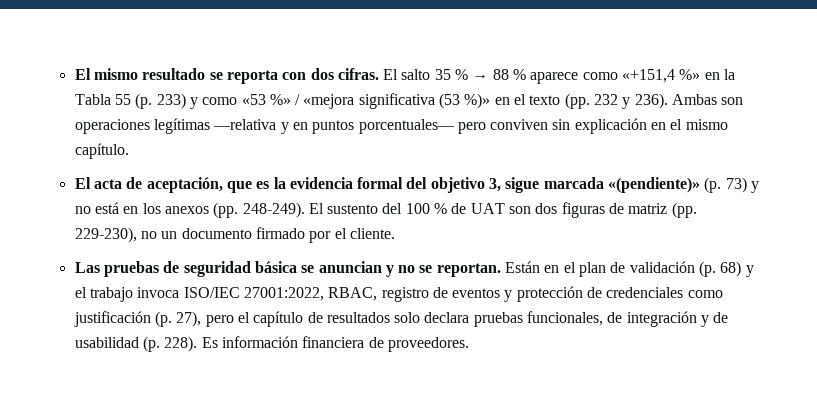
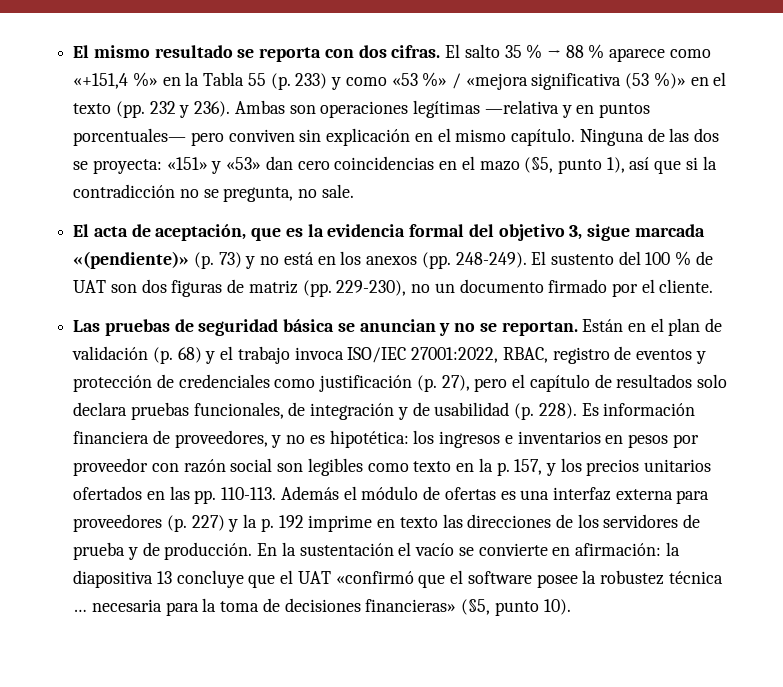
(129, 151) none -> [579,128,719,146] [73,156,717,174] [73,184,354,202] Ninguna de las dos se proyecta: «151» y «53» dan cero coincidencias en el mazo (§5, punto 1), así que si la contradicción no se pregunta, no sale.
[387,337,469,352] proveedores. -> [174,430,699,448] [73,458,712,476] [73,486,710,504] [73,514,701,532] [73,542,680,560] [73,570,723,588] [73,598,571,616] proveedores, y no es hipotética: los ingresos e inventarios en pesos por proveedor con razón social son legibles como texto en la p. 157, y los precios unitarios ofertados en las pp. 110-113. Además el módulo de ofertas es una interfaz externa para proveedores (p. 227) y la p. 192 imprime en texto las direcciones de los servidores de prueba y de producción. En la sustentación el vacío se convierte en afirmación: la diapositiva 13 concluye que el UAT «confirmó que el software posee la robustez técnica … necesaria para la toma de decisiones financieras» (§5, punto 10).

